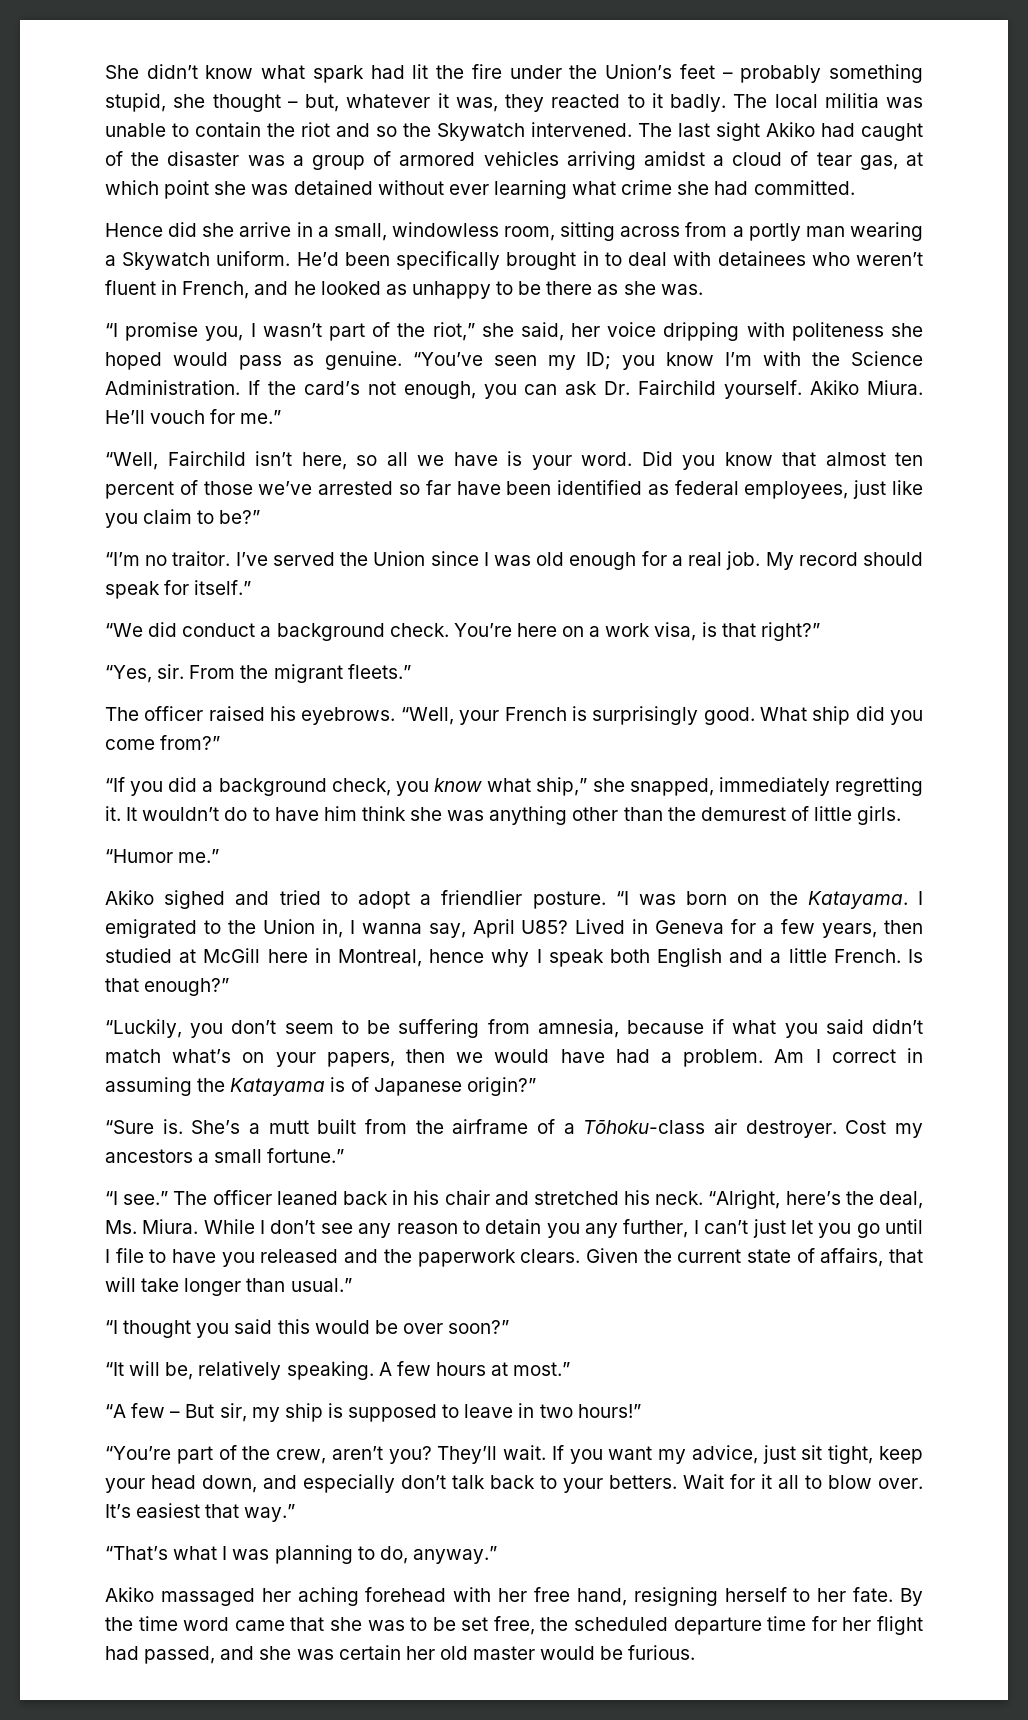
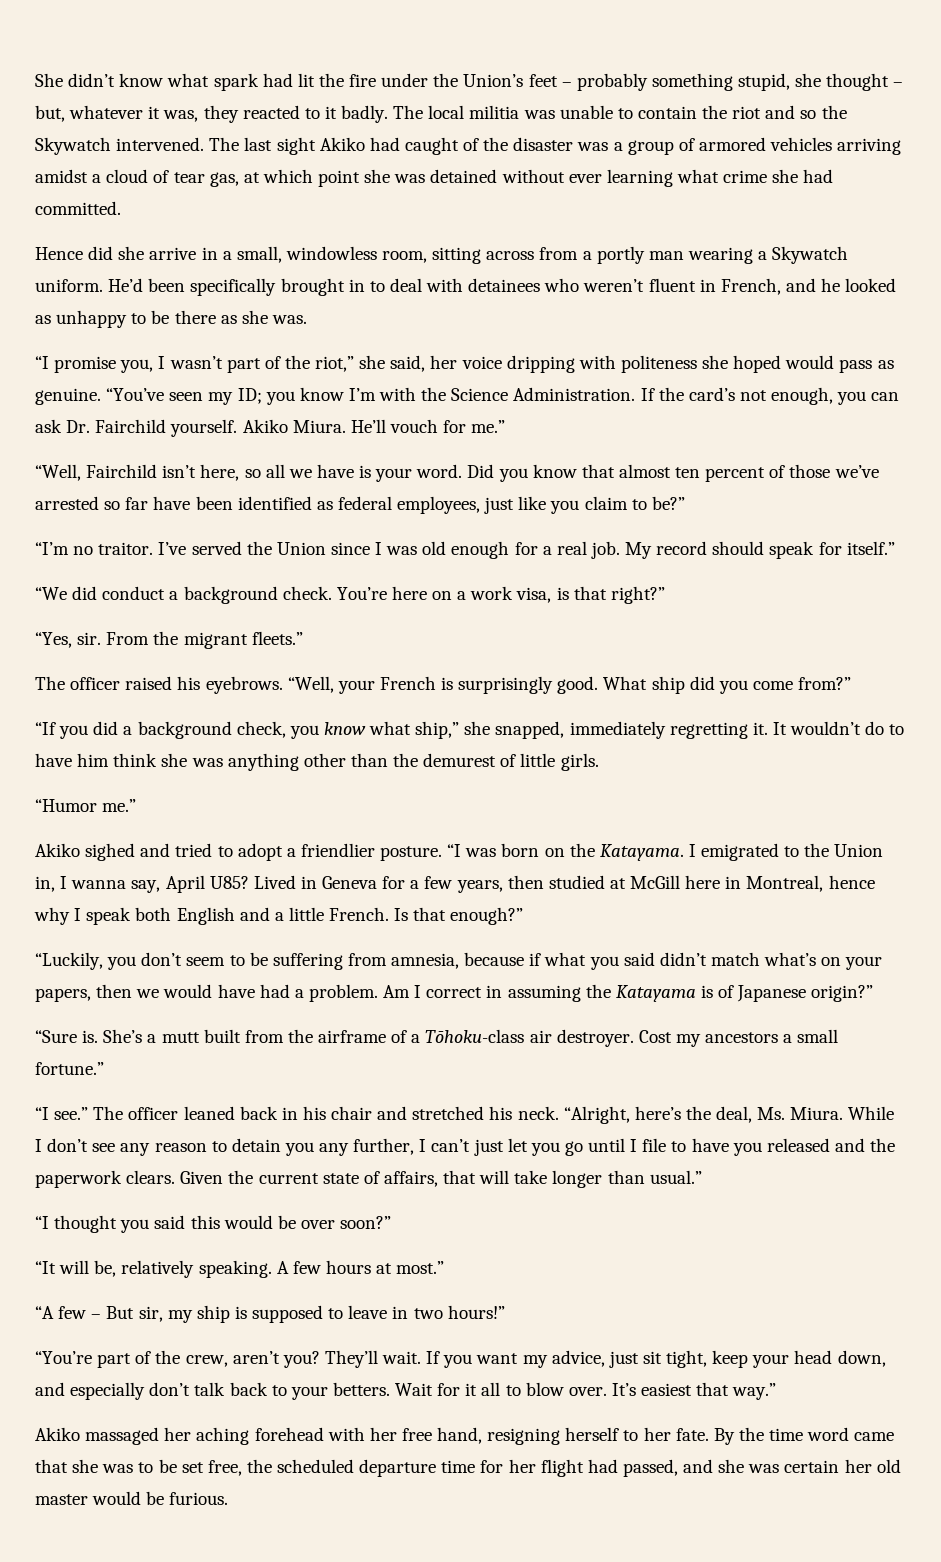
[105,1545,497,1564] // “That’s what I was planning to do, anyway.” -> (777, 1391) none

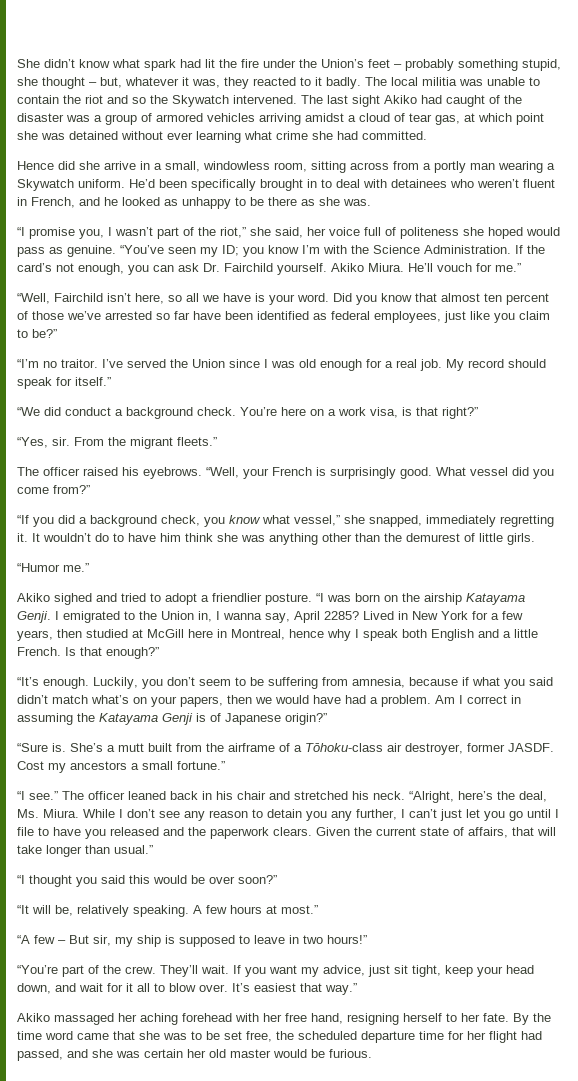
[506,355,616,373] dripping with -> [364,227,396,236] full of
[651,676,685,694] ship -> [470,467,508,476] vessel
[415,721,460,739] ship,” -> [294,515,340,526] vessel,”
[599,844,684,861] Katayama. -> [424,593,525,605] [17,611,51,623] airship Katayama Genji.
[209,876,249,889] U85? -> [324,611,359,620] 2285?
[322,876,378,889] Geneva -> [412,611,468,620] New York
[35,952,103,970] “Luckily, -> [17,677,138,689] “It’s enough. Luckily,
(696, 993) none -> [162,713,193,725] Genji
[556,1029,634,1047] destroyer. -> [405,743,554,755] destroyer, former JASDF.
[185,1351,320,1368] crew, aren’t you? -> [125,966,156,974] crew.
[70,1382,434,1400] especially don’t talk back to your betters. Wait -> [79,983,103,992] wait

